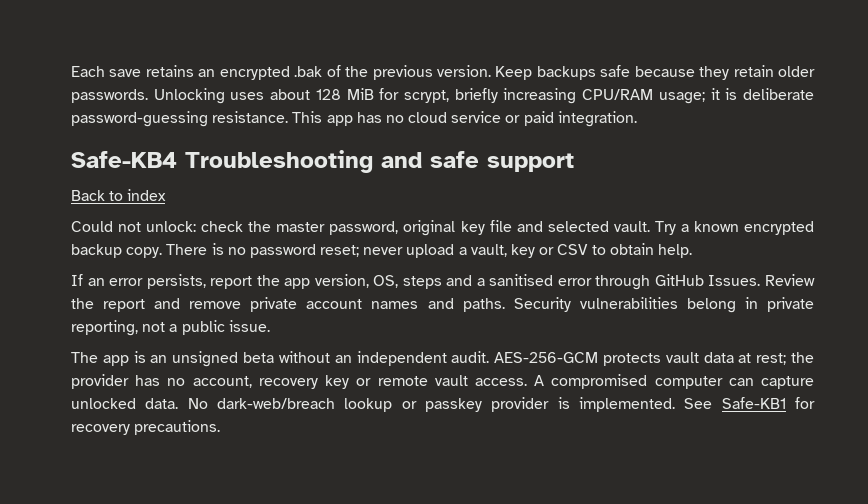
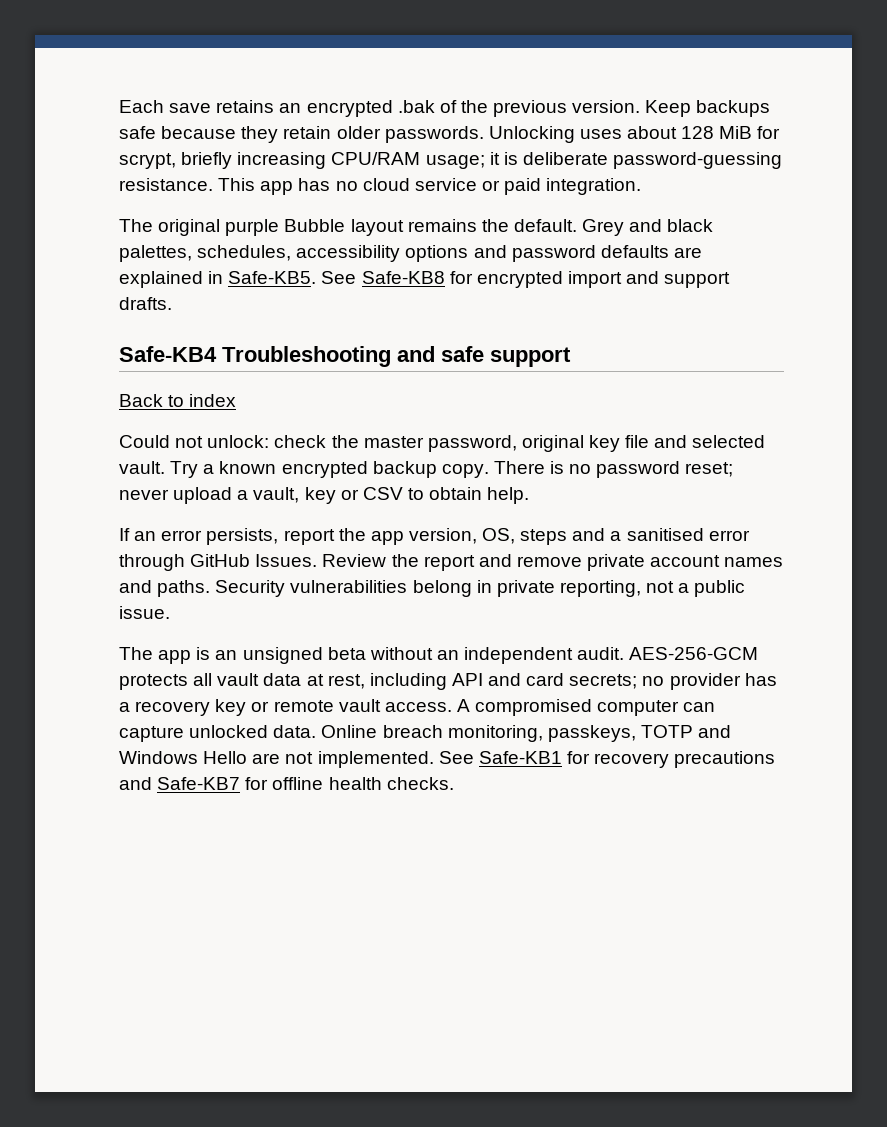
(637, 119) none -> [119,219,714,236] [119,245,702,262] [119,271,731,288] [119,297,172,310] // The original purple Bubble layout remains the default. Grey and black palettes, schedules, accessibility options and password defaults are explained in Safe-KB5. See Safe-KB8 for encrypted import and support drafts.
(661, 359) none -> [193,673,213,686] all
[756,352,814,365] [71,374,252,389] rest; the provider has no account, -> [327,673,777,690] [119,702,130,712] rest, including API and card secrets; no provider has a
[187,397,570,412] No dark-web/breach lookup or passkey provider is -> [321,725,732,742] [119,751,314,764] Online breach monitoring, passkeys, TOTP and Windows Hello are not
[134,420,221,435] precautions. -> [674,751,776,768] [119,777,454,790] precautions and Safe-KB7 for offline health checks.

